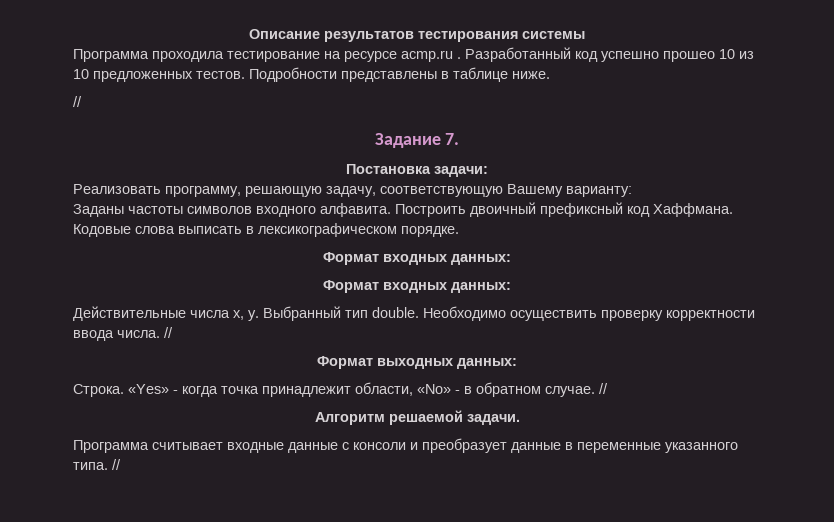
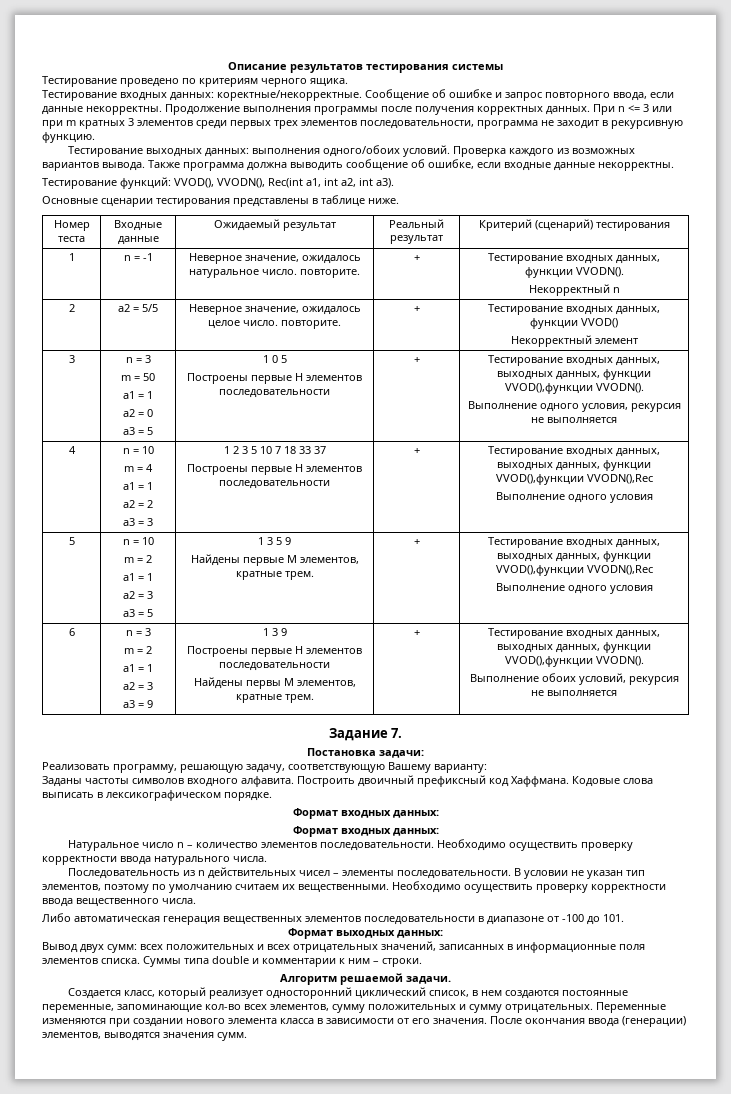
[73,47,754,62] [73,67,550,82] [73,96,82,107] Программа проходила тестирование на ресурсе acmp.ru . Разработанный код успешно прошео 10 из 10 предложенных тестов. Подробности представлены в таблице ниже. // // -> [42,76,348,87] [42,89,674,101] [42,104,672,115] [42,118,683,129] [42,132,95,143] [68,145,636,157] [42,159,674,171] [42,177,394,189] [42,195,399,207] [53,220,90,231] [58,236,85,242] [114,220,162,231] [117,236,159,245] [213,219,336,231] [389,219,444,228] [390,235,443,244] [478,219,670,231] [68,253,75,261] [123,253,153,261] [188,253,361,264] [189,269,360,278] [413,255,420,261] [488,253,660,264] [524,267,624,278] [528,284,620,296] [68,304,75,312] [118,304,158,312] [188,304,361,315] [208,320,341,329] [413,306,420,312] [488,304,660,315] [530,318,618,329] [510,335,638,347] [68,355,75,363] [125,355,151,363] [121,373,155,381] [123,391,153,399] [123,409,153,417] [123,427,153,435] [262,355,287,363] [187,373,362,384] [219,389,330,398] [413,357,420,363] [488,355,660,366] [497,369,651,380] [504,383,644,394] [467,401,681,412] [531,417,617,423] [68,446,76,454] [122,446,154,454] [124,464,153,472] [123,482,153,490] [123,500,153,508] [123,518,153,526] [223,446,326,454] [187,464,362,475] [219,480,330,489] [413,448,420,454] [488,446,660,457] [497,460,651,471] [495,474,653,485] [495,492,653,503] [68,537,75,545] [122,537,154,545] [124,555,152,563] [123,573,153,581] [123,591,153,599] [123,609,153,617] [258,537,291,545] [190,554,359,566] [235,571,314,580] [413,539,420,545] [488,537,660,548] [497,551,651,562] [495,565,653,576] [495,583,653,594] [68,628,75,636] [125,628,151,636] [124,646,152,654] [123,664,153,672] [123,682,153,690] [123,700,153,708] [262,628,287,636] [187,646,362,657] [219,662,330,671] [193,677,356,689] [235,694,314,703] [413,630,420,636] [488,628,660,639] [497,642,651,653] [504,656,644,667] [469,673,679,685] [531,690,617,696] Тестирование проведено по критериям черного ящика. // Тестирование входных данных: коректные/некорректные. Сообщение об ошибке и запрос повторного ввода, если данные некорректны. Продолжение выполнения программы после получения корректных данных. При n <= 3 или при m кратных 3 элементов среди первых трех элементов последовательности, программа не заходит в рекурсивную функцию. // Тестирование выходных данных: выполнения одного/обоих условий. Проверка каждого из возможных вариантов вывода. Также программа должна выводить сообщение об ошибке, если входные данные некорректны. // Тестирование функций: VVOD(), VVODN(), Rec(int a1, int a2, int a3). // Основные сценарии тестирования представлены в таблице ниже. // Номер теста | Входные данные | Ожидаемый результат | Реальный результат | Критерий (сценарий) тестирования // 1 | n = -1 | Неверное значение, ожидалось натуральное число. повторите. | + | Тестирование входных данных, функции VVODN(). // Некорректный n // 2 | a2 = 5/5 | Неверное значение, ожидалось целое число. повторите. | + | Тестирование входных данных, функции VVOD() // Некорректный элемент // 3 | n = 3 // m = 50 // a1 = 1 // a2 = 0 // a3 = 5 | 1 0 5 // Построены первые Н элементов последовательности | + | Тестирование входных данных, выходных данных, функции VVOD(),функции VVODN(). // Выполнение одного условия, рекурсия не выполняется // 4 | n = 10 // m = 4 // a1 = 1 // a2 = 2 // a3 = 3 | 1 2 3 5 10 7 18 33 37 // Построены первые Н элементов последовательности | + | Тестирование входных данных, выходных данных, функции VVOD(),функции VVODN(),Rec // Выполнение одного условия // 5 | n = 10 // m = 2 // a1 = 1 // a2 = 3 // a3 = 5 | 1 3 5 9 // Найдены первые М элементов, кратные трем. | + | Тестирование входных данных, выходных данных, функции VVOD(),функции VVODN(),Rec // Выполнение одного условия // 6 | n = 3 // m = 2 // a1 = 1 // a2 = 3 // a3 = 9 | 1 3 9 // Построены первые Н элементов последовательности // Найдены первы М элементов, кратные трем. | + | Тестирование входных данных, выходных данных, функции VVOD(),функции VVODN(). // Выполнение обоих условий, рекурсия не выполняется
[73,306,755,321] [73,327,173,341] [317,356,517,369] [73,382,608,397] [314,410,520,425] [73,438,738,453] [73,459,121,470] Действительные числа x, y. Выбранный тип double. Необходимо осуществить проверку корректности ввода числа. // // Формат выходных данных: // Строка. «Yes» - когда точка принадлежит области, «No» - в обратном случае. // // Алгоритм решаемой задачи. // Программа считывает входные данные с консоли и преобразует данные в переменные указанного типа. // -> [68,839,634,851] [42,856,267,865] [68,867,646,879] [42,881,666,893] [42,898,196,907] [42,913,624,925] [288,928,443,939] [42,941,645,953] [42,956,422,967] [280,973,451,985] [68,987,629,999] [42,1002,666,1013] [42,1016,686,1027] [42,1032,247,1041] Натуральное число n – количество элементов последовательности. Необходимо осуществить проверку корректности ввода натурального числа. // Последовательность из n действительных чисел – элементы последовательности. В условии не указан тип элементов, поэтому по умолчанию считаем их вещественными. Необходимо осуществить проверку корректности ввода вещественного числа. // Либо автоматическая генерация вещественных элементов последовательности в диапазоне от -100 до 101. // Формат выходных данных: // Вывод двух сумм: всех положительных и всех отрицательных значений, записанных в информационные поля элементов списка. Суммы типа double и комментарии к ним – строки. // Алгоритм решаемой задачи. // Создается класс, который реализует односторонний циклический список, в нем создаются постоянные переменные, запоминающие кол-во всех элементов, сумму положительных и сумму отрицательных. Переменные изменяются при создании нового элемента класса в зависимости от его значения. После окончания ввода (генерации) элементов, выводятся значения сумм.

